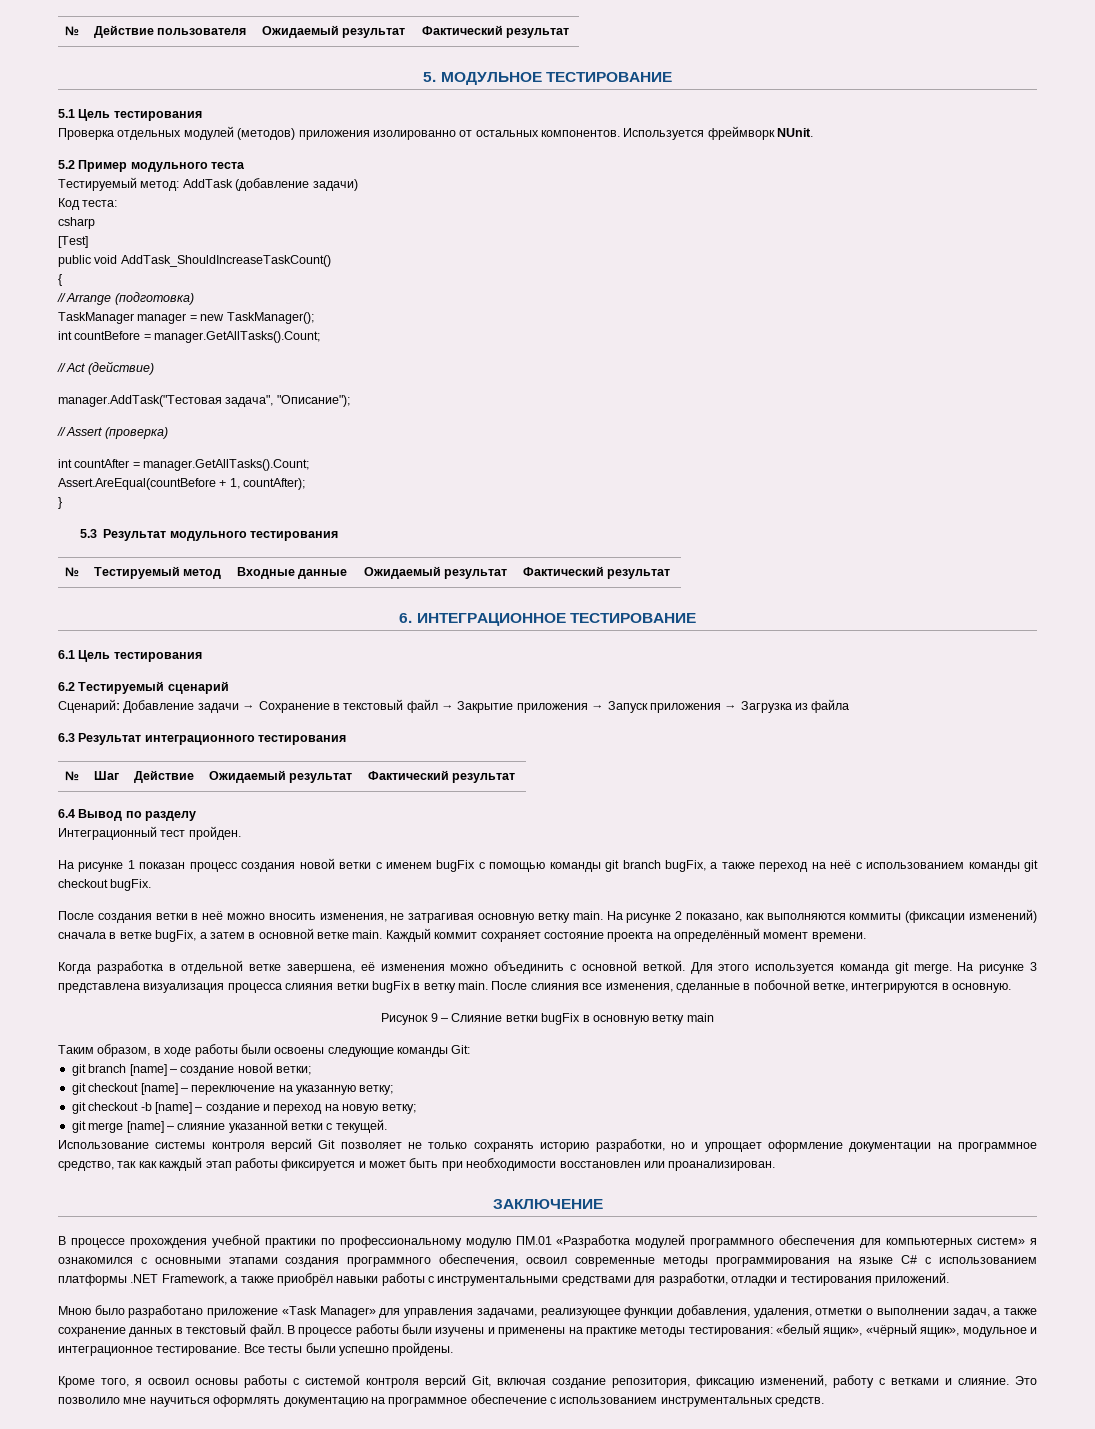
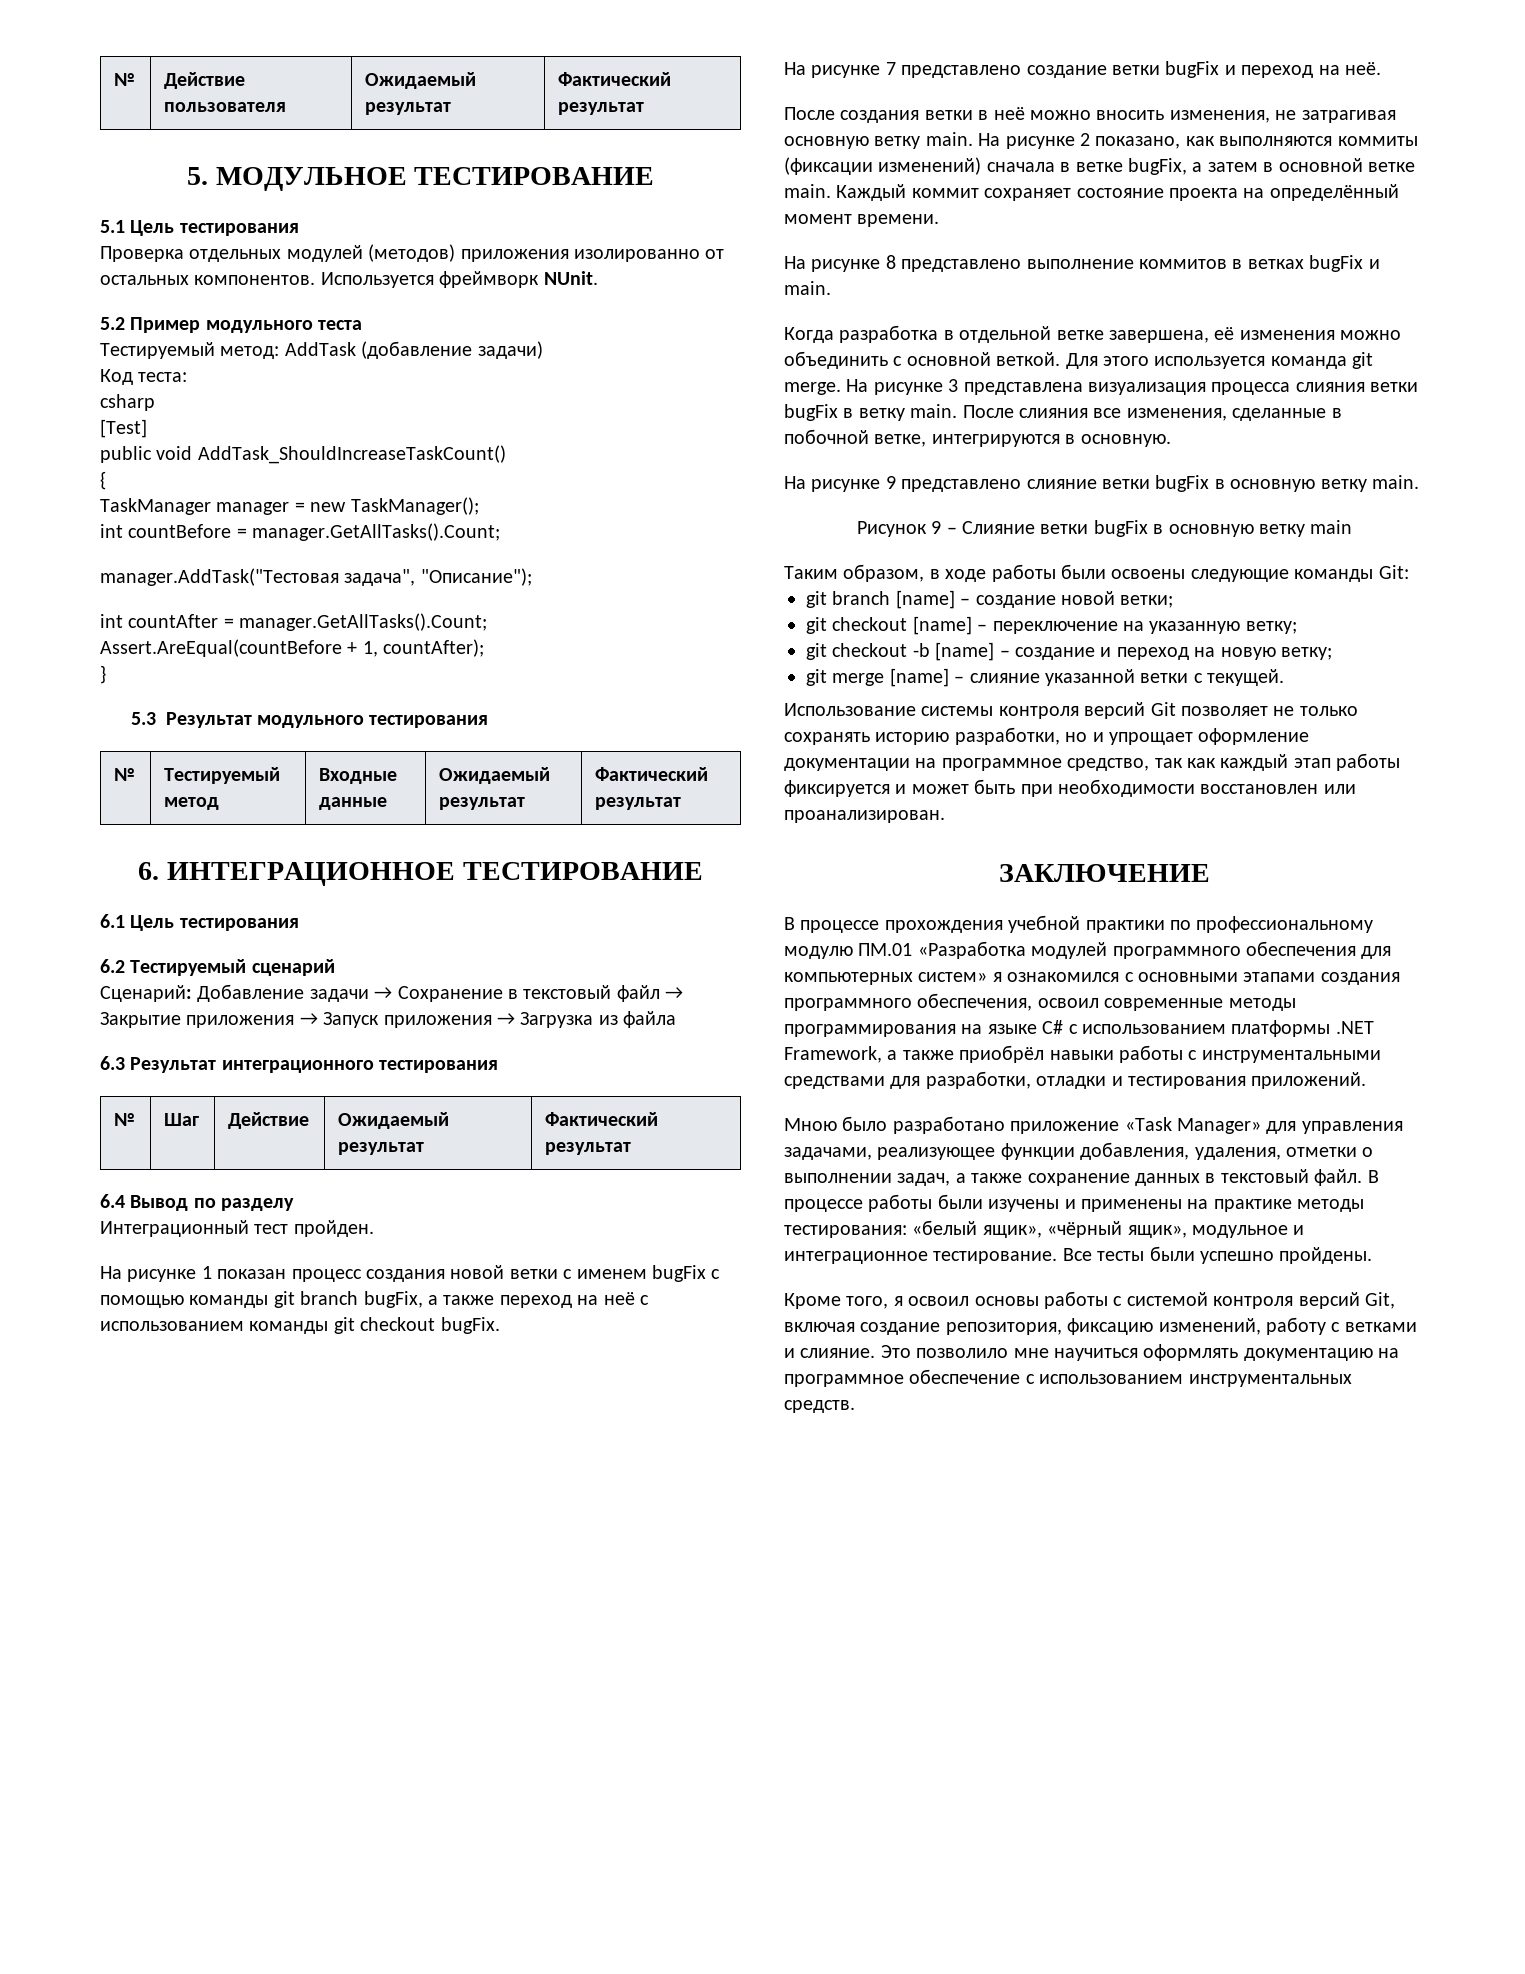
[57,292,194,305] // // Arrange (подготовка) -> (106, 480) none
[57,361,154,375] // // Act (действие) -> (501, 532) none
[57,427,168,439] // // Assert (проверка) -> (532, 577) none
(152, 885) none -> [784,61,1381,78] // На рисунке 7 представлено создание ветки bugFix и переход на неё.
(866, 937) none -> [784,255,1380,272] [784,281,831,295] // На рисунке 8 представлено выполнение коммитов в ветках bugFix и main.
(1012, 988) none -> [784,475,1419,492] // На рисунке 9 представлено слияние ветки bugFix в основную ветку main.

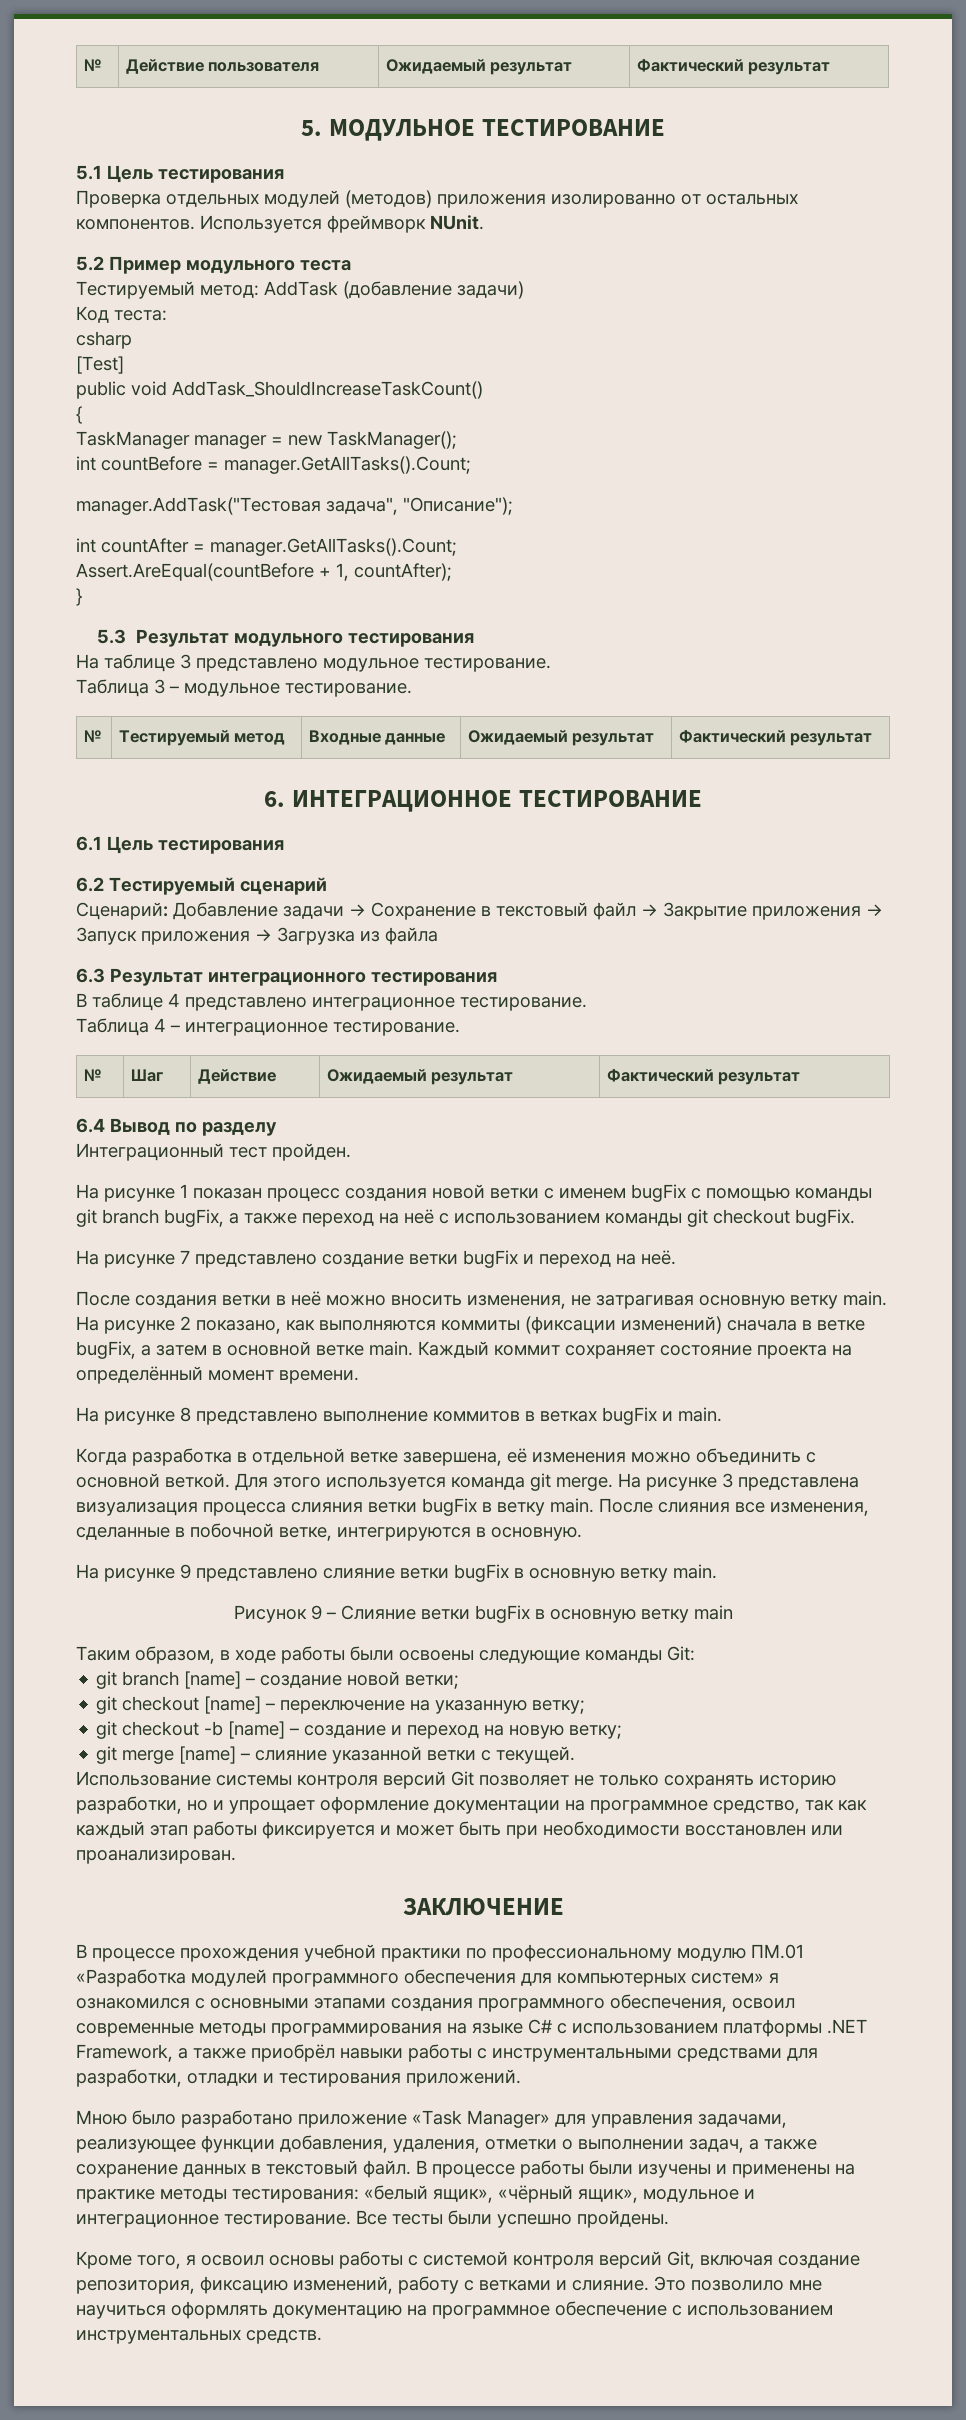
(489, 721) none -> [76,654,551,672] [76,679,412,697] // На таблице 3 представлено модульное тестирование. // Таблица 3 – модульное тестирование.
(499, 1066) none -> [76,993,587,1011] [76,1018,460,1036] // В таблице 4 представлено интеграционное тестирование. // Таблица 4 – интеграционное тестирование.

